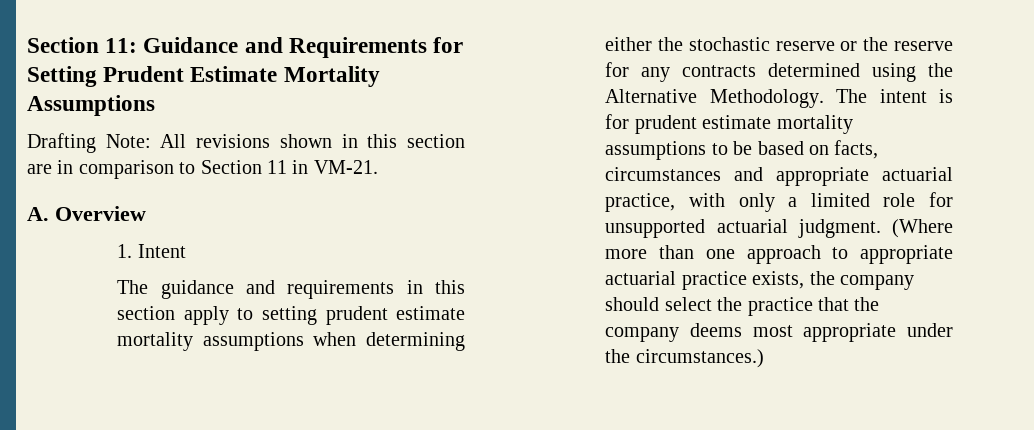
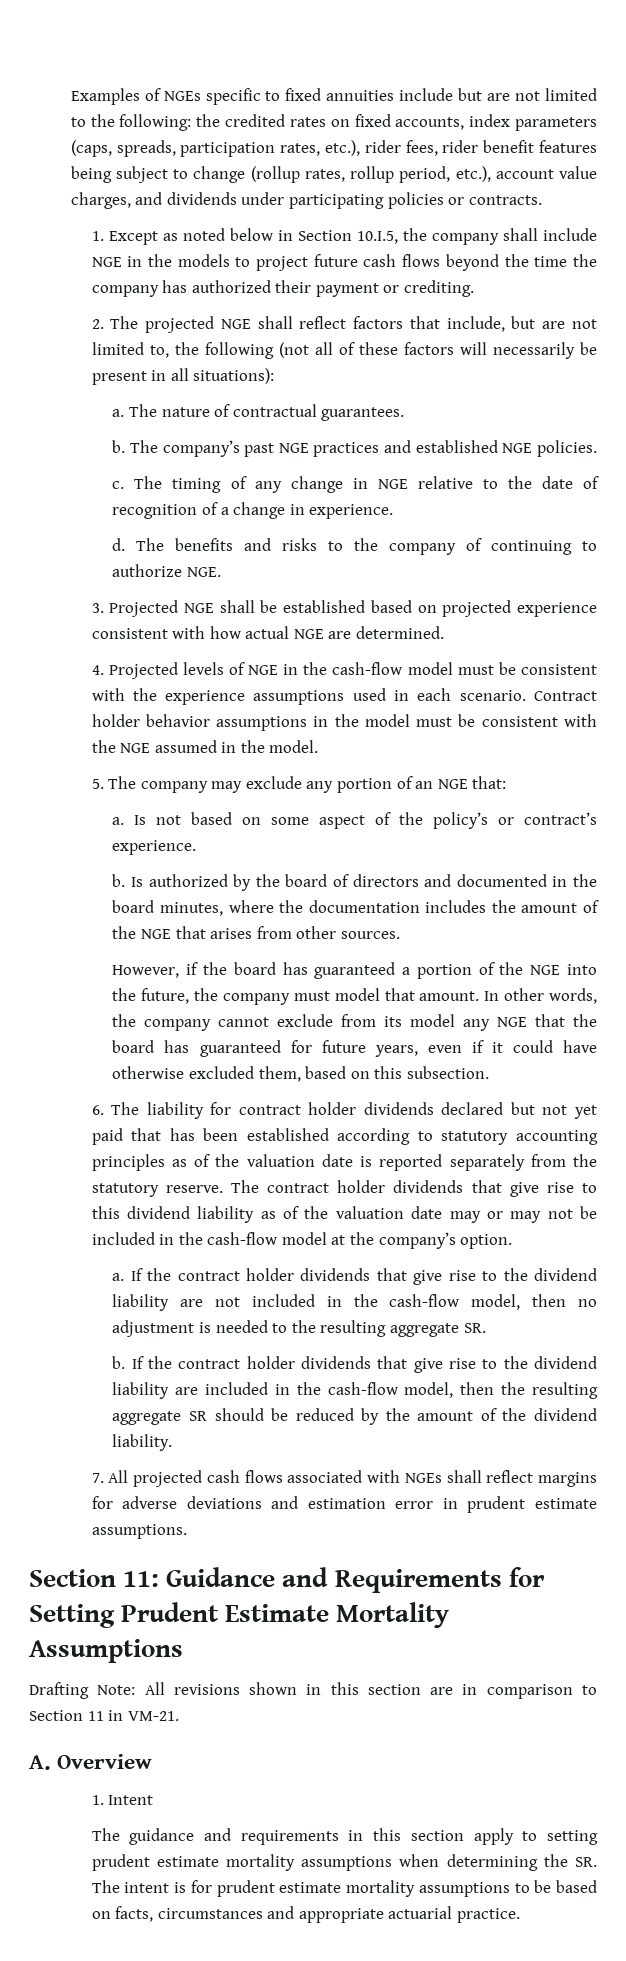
(27, 45) none -> [70,88,597,105] [70,114,598,131] [70,140,597,157] [70,166,598,183] [70,192,542,209] [91,228,597,245] [91,254,598,271] [91,280,475,297] [91,316,597,333] [91,342,597,359] [91,368,275,385] [112,404,405,421] [112,440,597,457] [112,476,599,493] [112,502,394,519] [112,538,597,555] [112,564,221,577] [91,600,597,617] [91,626,445,639] [91,662,597,679] [91,688,597,705] [91,714,597,731] [91,740,319,753] [91,776,507,793] [112,812,597,829] [112,840,197,855] [112,874,597,891] [112,900,599,916] [112,926,400,939] [112,962,597,979] [112,988,597,1005] [112,1014,597,1031] [112,1040,598,1057] [112,1066,489,1082] [91,1102,597,1119] [91,1128,598,1145] [91,1154,597,1171] [91,1180,597,1197] [91,1206,598,1223] [91,1232,513,1249] [112,1268,597,1285] [112,1294,597,1311] [112,1320,486,1337] [112,1356,598,1373] [112,1382,598,1399] [112,1408,598,1425] [112,1434,173,1451] [91,1470,597,1487] [91,1496,597,1513] [91,1524,187,1539] Examples of NGEs specific to fixed annuities include but are not limited to the following: the credited rates on fixed accounts, index parameters (caps, spreads, participation rates, etc.), rider fees, rider benefit features being subject to change (rollup rates, rollup period, etc.), account value charges, and dividends under participating policies or contracts. // 1. Except as noted below in Section 10.I.5, the company shall include NGE in the models to project future cash flows beyond the time the company has authorized their payment or crediting. // 2. The projected NGE shall reflect factors that include, but are not limited to, the following (not all of these factors will necessarily be present in all situations): // a. The nature of contractual guarantees. // b. The company’s past NGE practices and established NGE policies. // c. The timing of any change in NGE relative to the date of recognition of a change in experience. // d. The benefits and risks to the company of continuing to authorize NGE. // 3. Projected NGE shall be established based on projected experience consistent with how actual NGE are determined. // 4. Projected levels of NGE in the cash-flow model must be consistent with the experience assumptions used in each scenario. Contract holder behavior assumptions in the model must be consistent with the NGE assumed in the model. // 5. The company may exclude any portion of an NGE that: // a. Is not based on some aspect of the policy’s or contract’s experience. // b. Is authorized by the board of directors and documented in the board minutes, where the documentation includes the amount of the NGE that arises from other sources. // However, if the board has guaranteed a portion of the NGE into the future, the company must model that amount. In other words, the company cannot exclude from its model any NGE that the board has guaranteed for future years, even if it could have otherwise excluded them, based on this subsection. // 6. The liability for contract holder dividends declared but not yet paid that has been established according to statutory accounting principles as of the valuation date is reported separately from the statutory reserve. The contract holder dividends that give rise to this dividend liability as of the valuation date may or may not be included in the cash-flow model at the company’s option. // a. If the contract holder dividends that give rise to the dividend liability are not included in the cash-flow model, then no adjustment is needed to the resulting aggregate SR. // b. If the contract holder dividends that give rise to the dividend liability are included in the cash-flow model, then the resulting aggregate SR should be reduced by the amount of the dividend liability. // 7. All projected cash flows associated with NGEs shall reflect margins for adverse deviations and estimation error in prudent estimate assumptions. //
[605,37,953,51] [605,62,953,82] [605,89,824,108] either the stochastic reserve or the reserve for any contracts determined using the Alternative Methodology. -> [543,1854,597,1867] the SR.
[605,192,953,212] [605,219,953,238] [605,245,953,264] [605,271,915,290] [605,297,880,316] [605,323,953,342] [605,349,764,368] practice, with only a limited role for unsupported actuarial judgment. (Where more than one approach to appropriate actuarial practice exists, the company should select the practice that the company deems most appropriate under the circumstances.) -> [457,1908,521,1923] practice.

